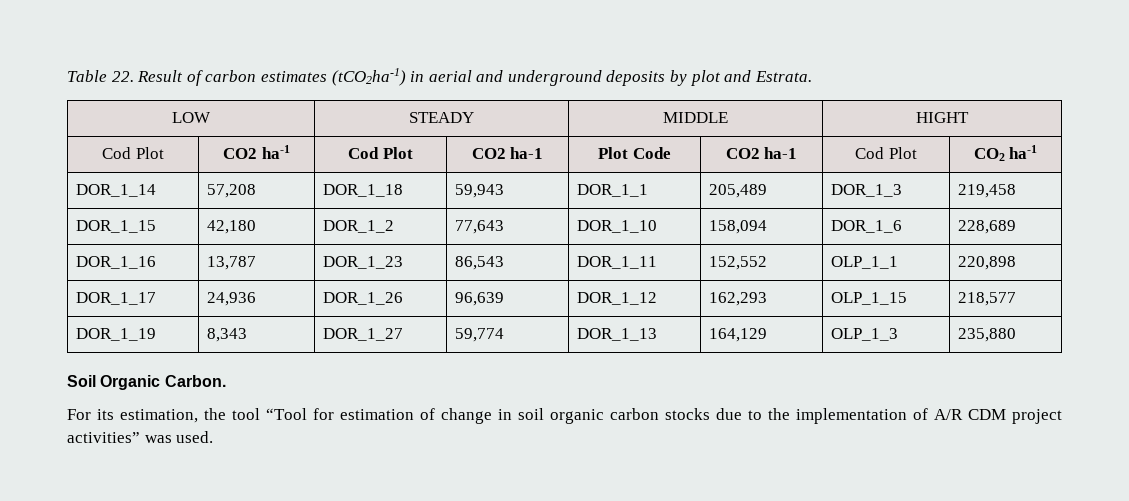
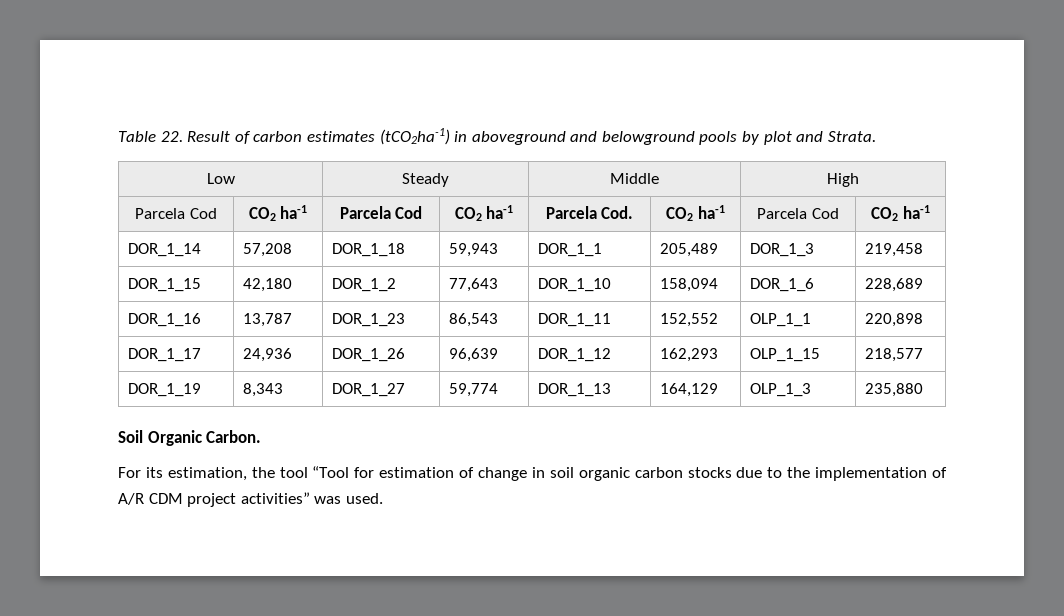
[428,70,812,86] [172,112,211,123] [409,112,474,123] [663,112,728,123] [916,112,969,123] [102,147,164,159] [223,145,290,159] [348,147,413,159] [471,147,544,159] [598,147,671,159] [725,147,798,159] [855,147,917,159] aerial and underground deposits by plot and Estrata. // LOW | STEADY | MIDDLE | HIGHT // Cod Plot | CO2 ha-1 | Cod Plot | CO2 ha-1 | Plot Code | CO2 ha-1 | Cod Plot -> [471,131,876,145] [206,173,235,184] [402,173,449,187] [610,173,659,184] [827,173,859,187] [135,208,217,219] [248,205,308,221] [339,206,423,219] [454,205,514,221] [545,206,634,219] [666,205,725,221] [757,208,839,219] aboveground and belowground pools by plot and Strata. // Low | Steady | Middle | High // Parcela Cod | CO2 ha-1 | Parcela Cod | CO2 ha-1 | Parcela Cod. | CO2 ha-1 | Parcela Cod

